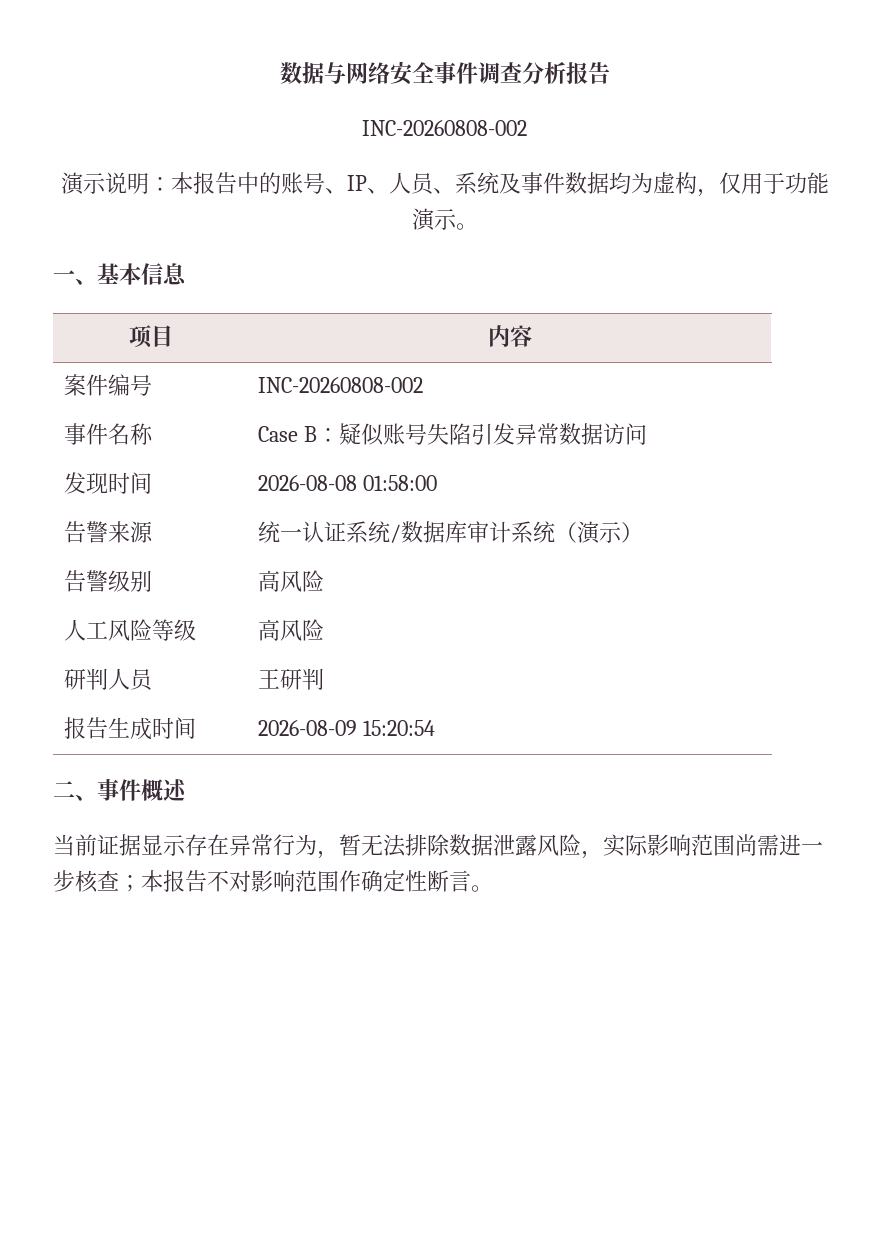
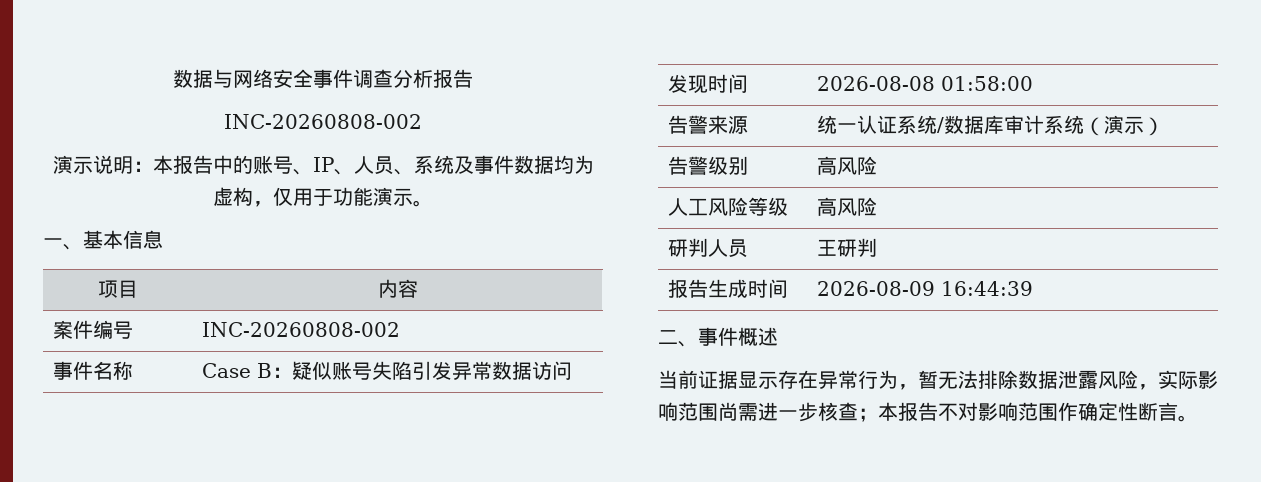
[363,720,436,736] 15:20:54 -> [940,281,1033,296] 16:44:39

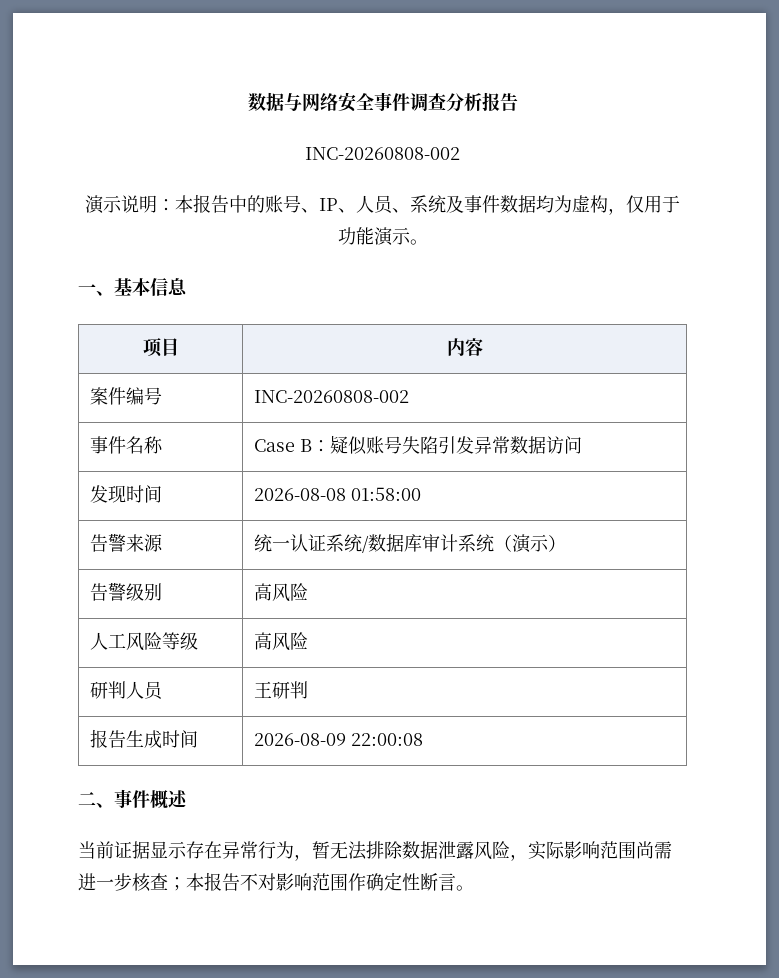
[940,281,1033,296] 16:44:39 -> [350,733,423,746] 22:00:08

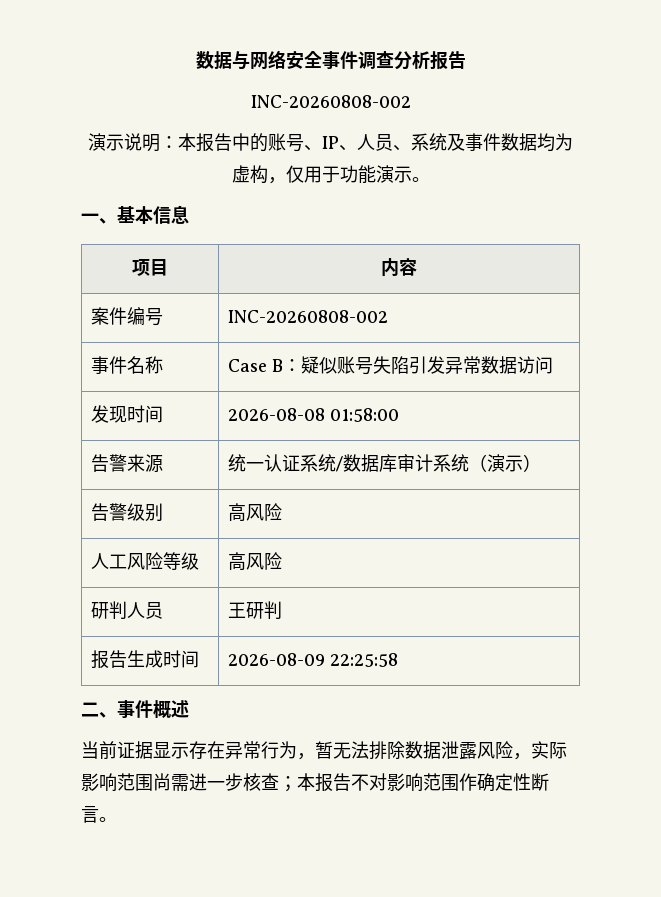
[350,733,423,746] 22:00:08 -> [330,653,399,667] 22:25:58

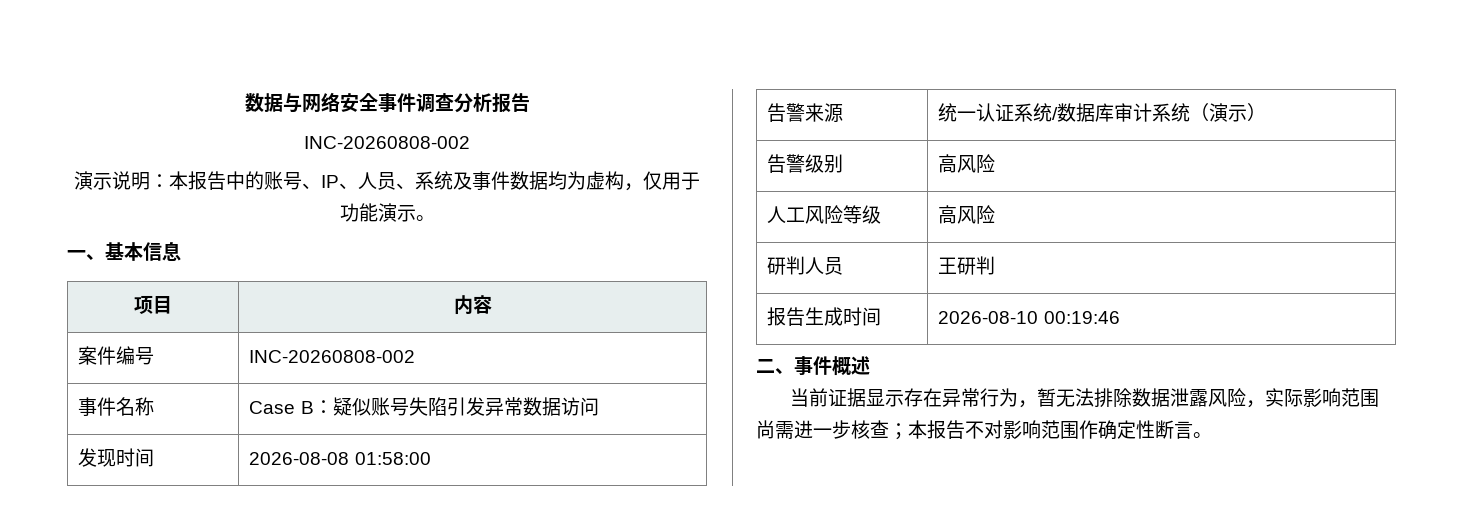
[228,653,399,667] 2026-08-09 22:25:58 -> [938,311,1120,324] 2026-08-10 00:19:46

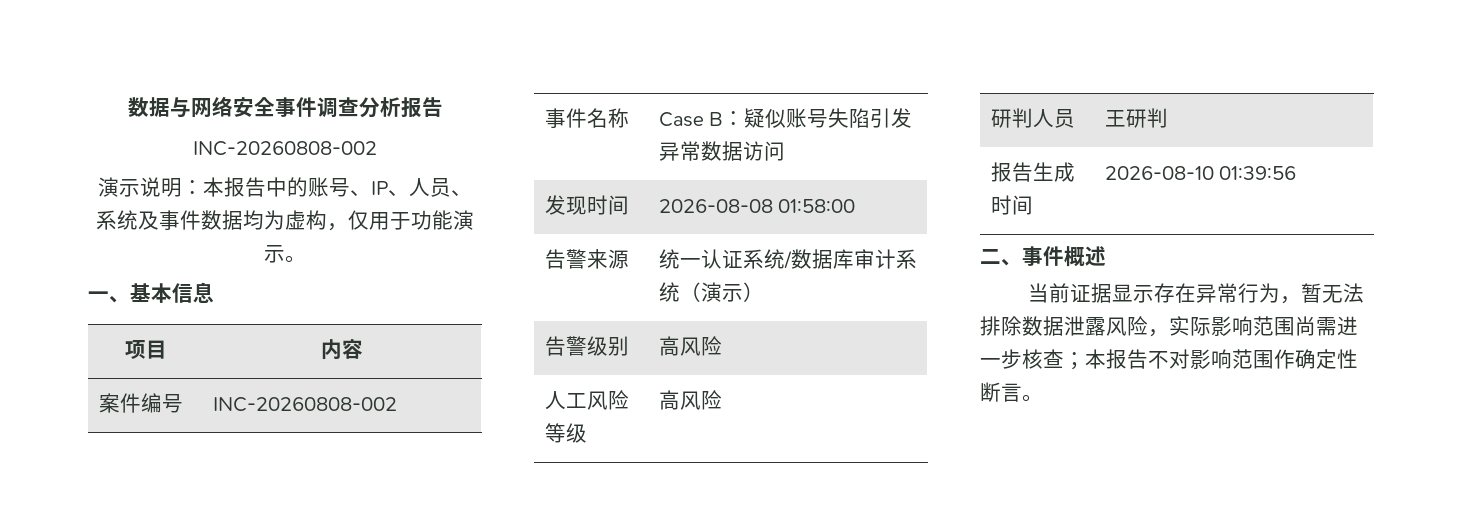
[1043,311,1120,324] 00:19:46 -> [1219,166,1297,180] 01:39:56

